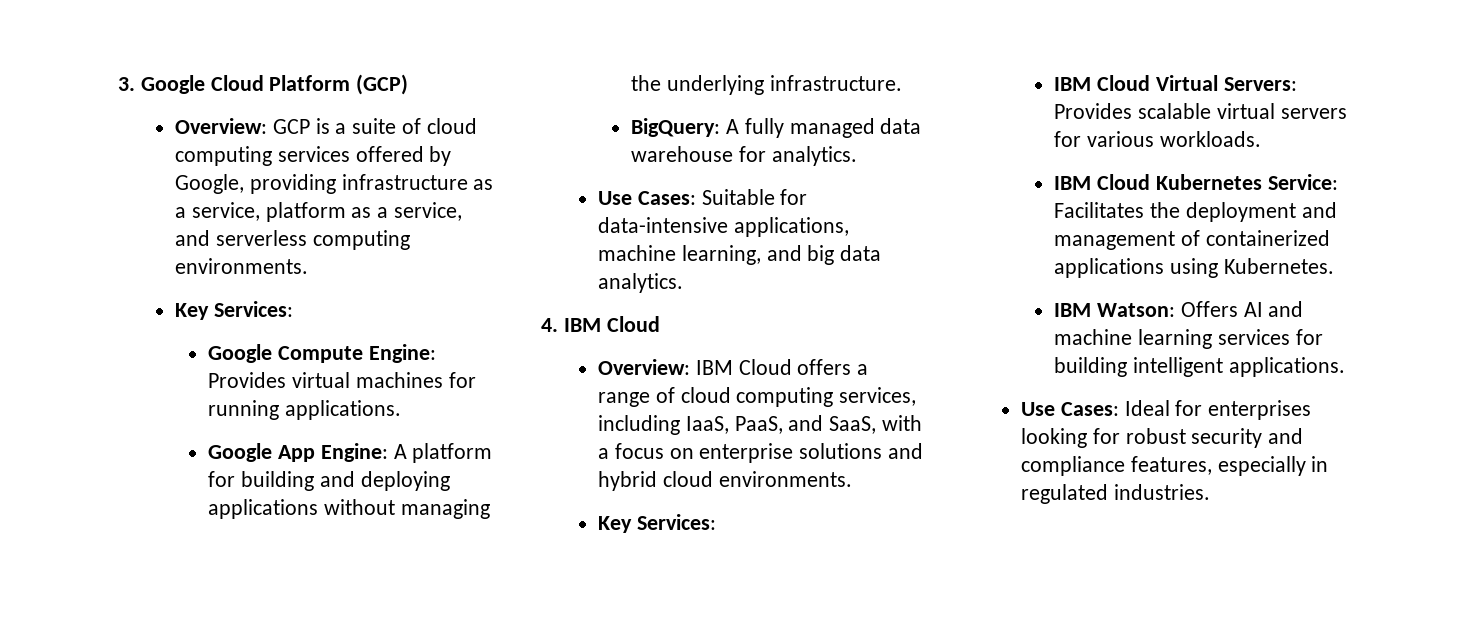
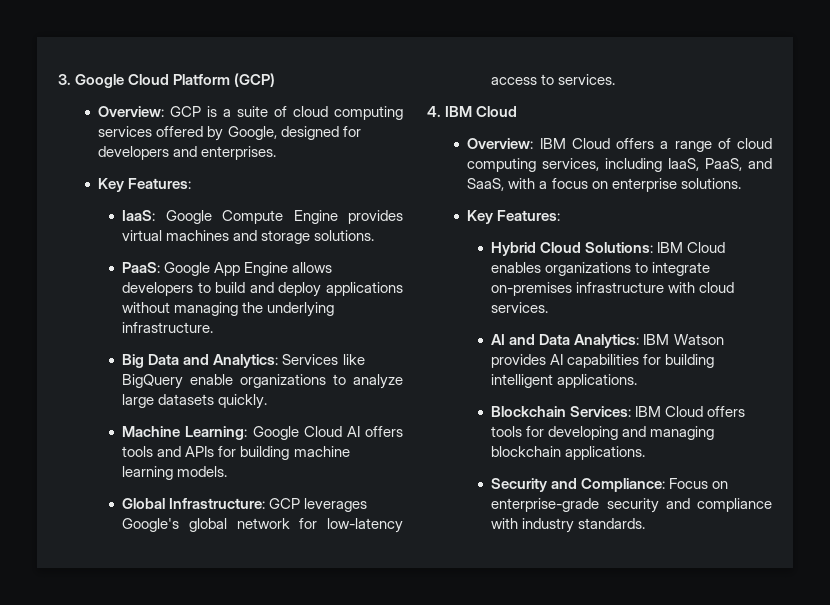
[249,174,494,194] [174,202,462,222] [174,230,410,250] [174,258,308,274] [174,301,293,320] [208,344,436,363] [208,372,476,388] [208,400,401,420] [208,443,493,463] [208,471,450,491] providing infrastructure as a service, platform as a service, and serverless computing environments. // Key Services: // Google Compute Engine: Provides virtual machines for running applications. // Google App Engine: A platform for building and deploying -> [280,126,361,140] [98,146,277,160] [98,178,192,192] [122,210,404,224] [122,230,375,244] [122,262,333,276] [122,282,322,297] designed for developers and enterprises. // Key Features: // IaaS: Google Compute Engine provides virtual machines and storage solutions. // PaaS: Google App Engine allows developers to build and deploy
[631,118,922,138] [631,146,857,166] [597,189,808,205] [597,217,849,237] [597,245,882,265] [597,273,683,293] BigQuery: A fully managed data warehouse for analytics. // Use Cases: Suitable for data-intensive applications, machine learning, and big data analytics. -> [122,354,365,368] [122,374,404,389] [122,394,268,409] [122,426,404,440] [122,446,350,460] [122,466,228,480] [122,498,368,512] [122,518,404,533] [491,74,616,85] Big Data and Analytics: Services like BigQuery enable organizations to analyze large datasets quickly. // Machine Learning: Google Cloud AI offers tools and APIs for building machine learning models. // Global Infrastructure: GCP leverages Google's global network for low-latency access to services.
[799,443,923,459] [597,471,852,491] [597,514,716,533] [1054,75,1297,91] [1054,103,1347,119] [1054,131,1261,147] [1054,174,1338,190] [1054,202,1337,222] [1054,230,1330,250] [1054,258,1334,278] [1054,301,1304,317] [1054,329,1323,349] [1054,357,1345,377] [1020,400,1312,420] [1020,428,1304,448] [1020,456,1329,476] [1020,484,1210,504] solutions and hybrid cloud environments. // Key Services: // IBM Cloud Virtual Servers: Provides scalable virtual servers for various workloads. // IBM Cloud Kubernetes Service: Facilitates the deployment and management of containerized applications using Kubernetes. // IBM Watson: Offers AI and machine learning services for building intelligent applications. // Use Cases: Ideal for enterprises looking for robust security and compliance features, especially in regulated industries. -> [680,178,741,189] [467,210,561,224] [491,242,726,256] [491,262,711,276] [491,282,735,296] [491,302,549,313] [491,334,724,348] [491,354,715,368] [491,374,638,388] [491,406,746,417] [491,426,715,440] [491,446,646,460] [491,478,729,492] [491,498,772,513] [491,518,646,533] solutions. // Key Features: // Hybrid Cloud Solutions: IBM Cloud enables organizations to integrate on-premises infrastructure with cloud services. // AI and Data Analytics: IBM Watson provides AI capabilities for building intelligent applications. // Blockchain Services: IBM Cloud offers tools for developing and managing blockchain applications. // Security and Compliance: Focus on enterprise-grade security and compliance with industry standards.

